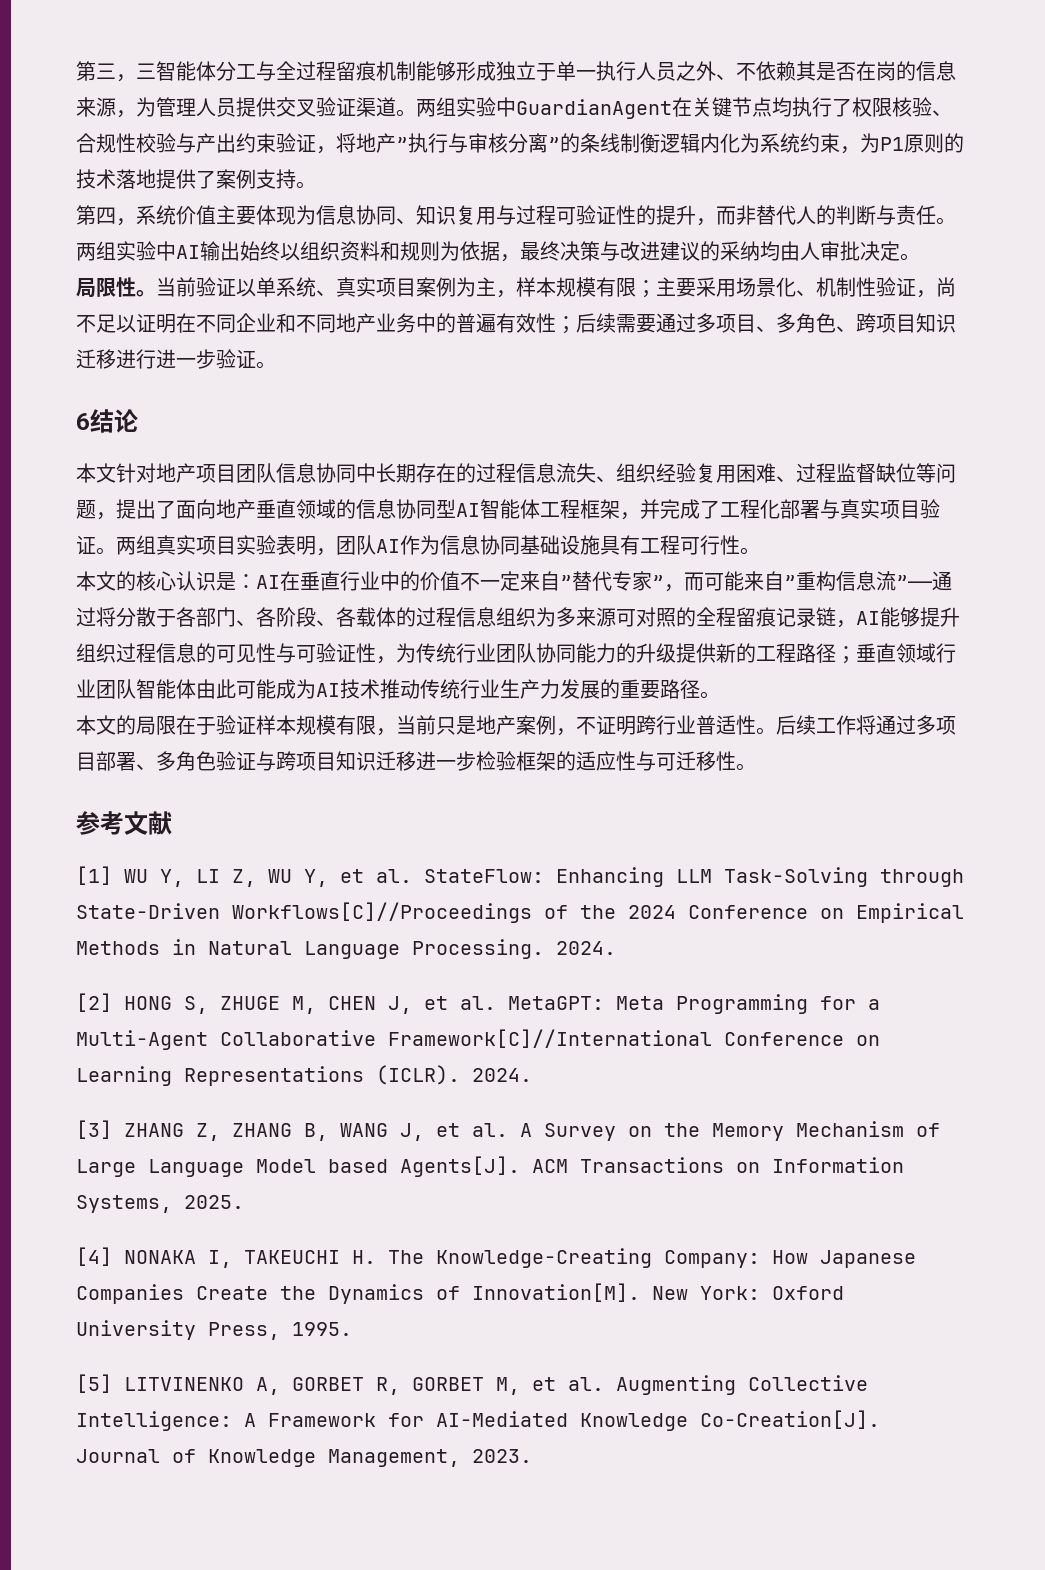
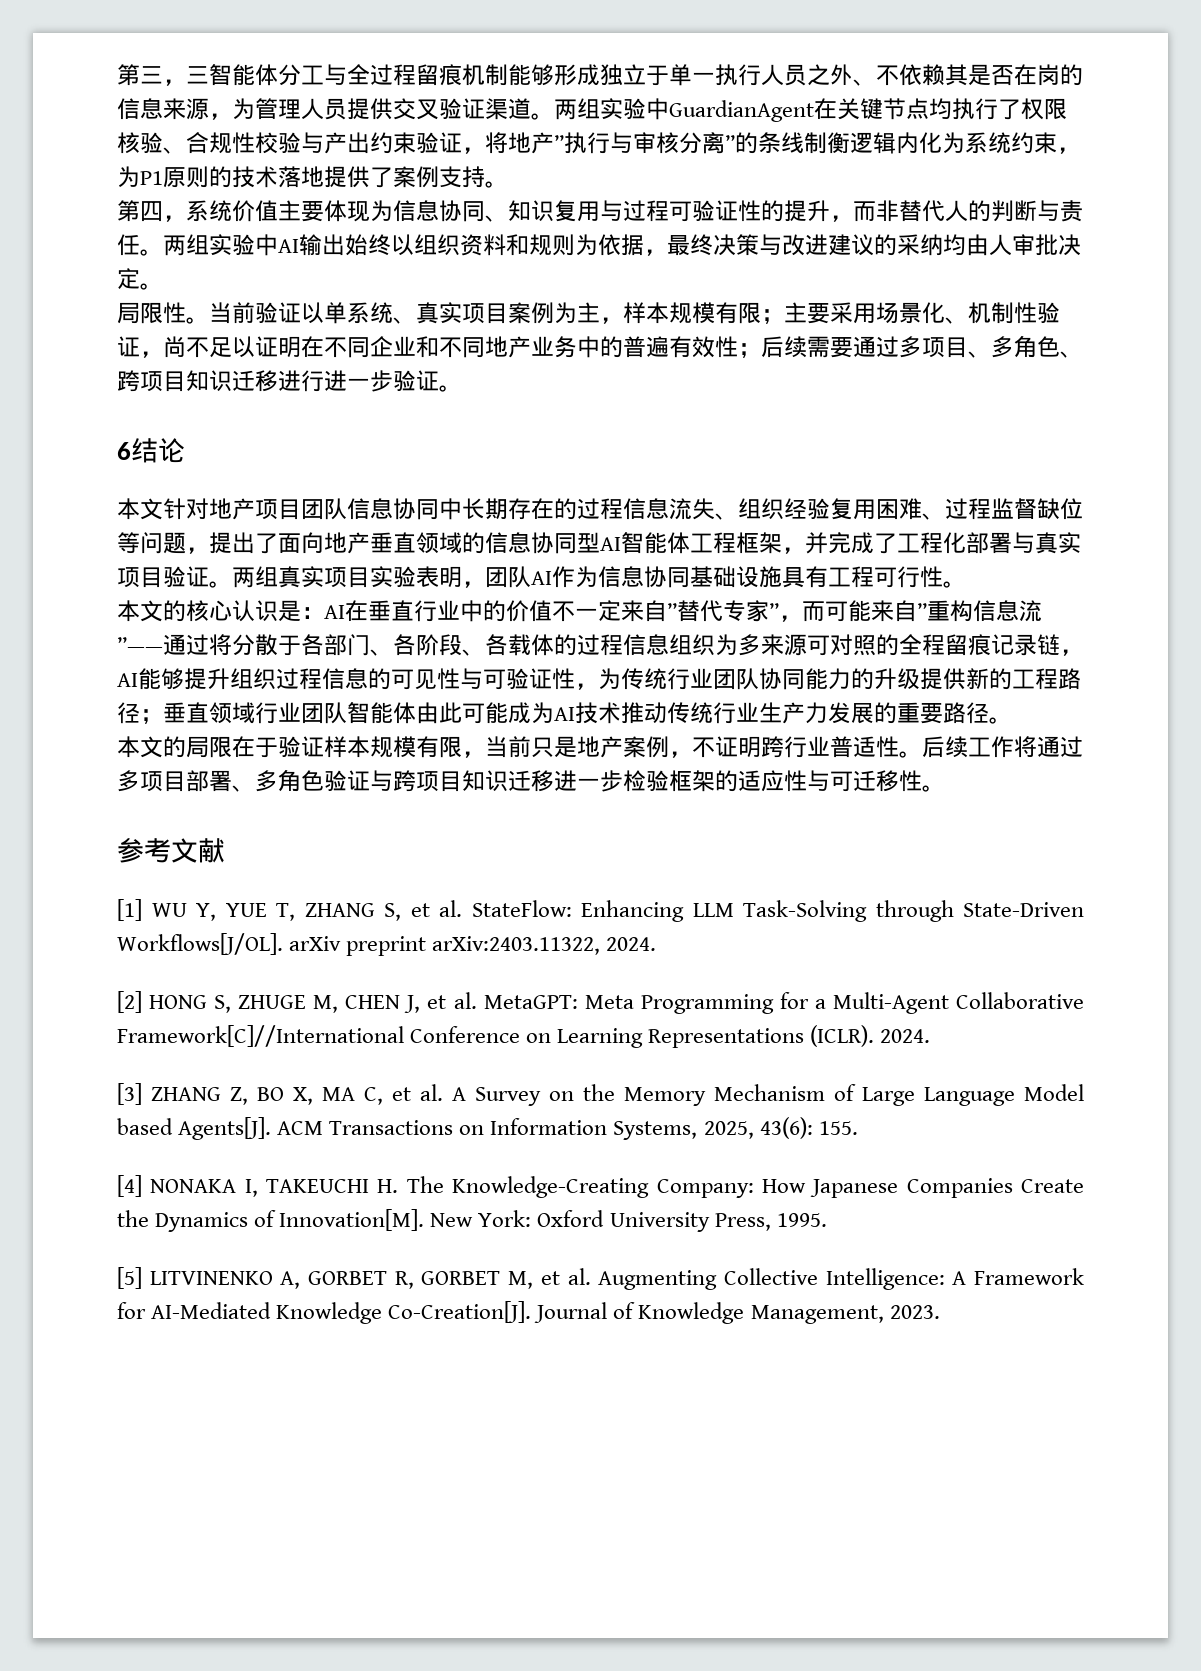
[196,869,328,887] LI Z, WU Y, -> [225,903,401,921] YUE T, ZHANG S,
[232,902,964,923] [76,939,544,959] Workflows[C]//Proceedings of the 2024 Conference on Empirical Methods in Natural Language Processing. -> [117,933,601,956] Workflows[J/OL]. arXiv preprint arXiv:2403.11322,
[232,1123,424,1141] ZHANG B, WANG J, -> [257,1087,383,1105] BO X, MA C,
[184,1195,244,1209] 2025. -> [703,1117,858,1139] 2025, 43(6): 155.

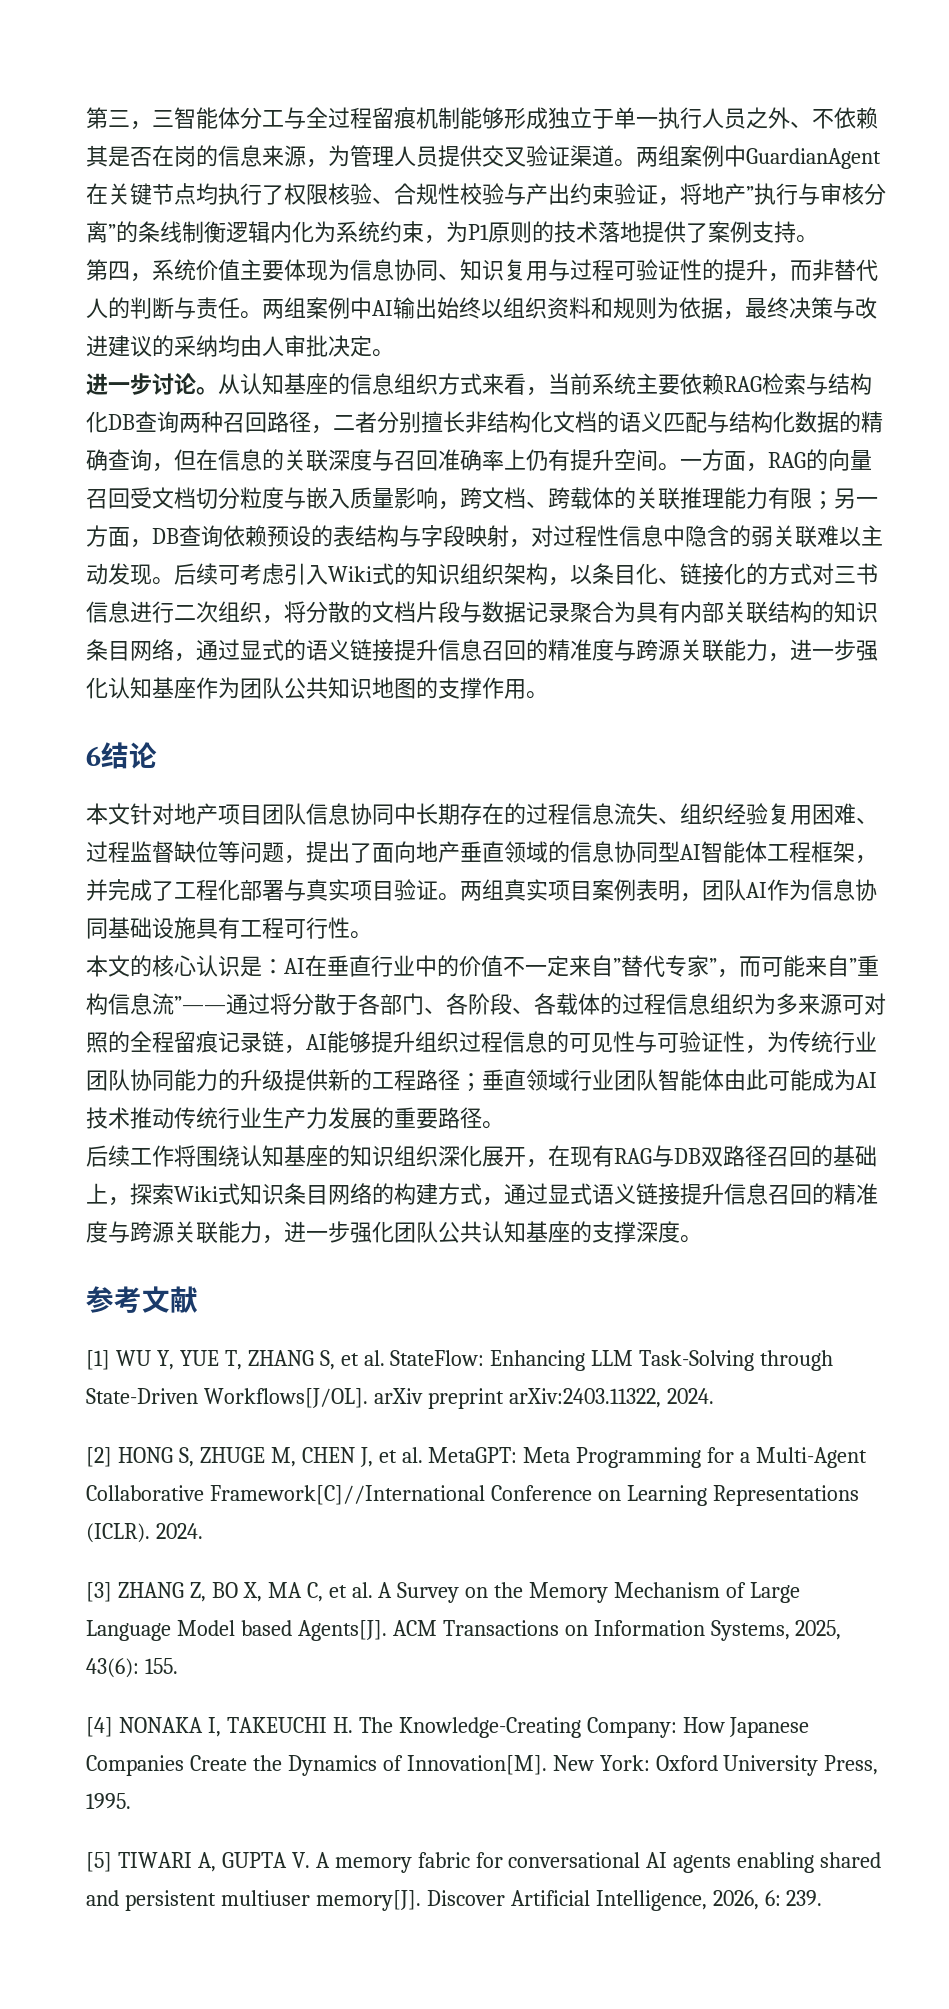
[600,98,646,120] 实验 -> [680,145,724,167] 案例
[209,234,255,256] 实验 -> [306,297,350,319] 案例
[117,302,1060,324] [117,335,1083,358] [117,370,439,392] 局限性。当前验证以单系统、真实项目案例为主，样本规模有限；主要采用场景化、机制性验证，尚不足以证明在不同企业和不同地产业务中的普遍有效性；后续需要通过多项目、多角色、跨项目知识迁移进行进一步验证 -> [86,373,872,396] [86,411,883,434] [86,449,872,472] [86,487,878,510] [86,525,883,548] [86,563,878,586] [86,601,878,624] [86,639,878,662] [86,677,526,699] 进一步讨论。从认知基座的信息组织方式来看，当前系统主要依赖RAG检索与结构化DB查询两种召回路径，二者分别擅长非结构化文档的语义匹配与结构化数据的精确查询，但在信息的关联深度与召回准确率上仍有提升空间。一方面，RAG的向量召回受文档切分粒度与嵌入质量影响，跨文档、跨载体的关联推理能力有限；另一方面，DB查询依赖预设的表结构与字段映射，对过程性信息中隐含的弱关联难以主动发现。后续可考虑引入Wiki式的知识组织架构，以条目化、链接化的方式对三书信息进行二次组织，将分散的文档片段与数据记录聚合为具有内部关联结构的知识条目网络，通过显式的语义链接提升信息召回的精准度与跨源关联能力，进一步强化认知基座作为团队公共知识地图的支撑作用
[370,566,416,588] 实验 -> [592,879,636,901] 案例
[117,736,1083,758] [117,769,922,792] 本文的局限在于验证样本规模有限，当前只是地产案例，不证明跨行业普适性。后续工作将通过多项目部署、多角色验证与跨项目知识迁移进一步检验框架的适应性与可迁移性 -> [86,1145,877,1168] [86,1183,878,1206] [86,1221,680,1244] 后续工作将围绕认知基座的知识组织深化展开，在现有RAG与DB双路径召回的基础上，探索Wiki式知识条目网络的构建方式，通过显式语义链接提升信息召回的精准度与跨源关联能力，进一步强化团队公共认知基座的支撑深度
[149,1268,1084,1290] [117,1301,940,1324] LITVINENKO A, GORBET R, GORBET M, et al. Augmenting Collective Intelligence: A Framework for AI-Mediated Knowledge Co-Creation[J]. Journal of Knowledge Management, 2023. -> [117,1852,882,1873] [86,1890,823,1911] TIWARI A, GUPTA V. A memory fabric for conversational AI agents enabling shared and persistent multiuser memory[J]. Discover Artificial Intelligence, 2026, 6: 239.

